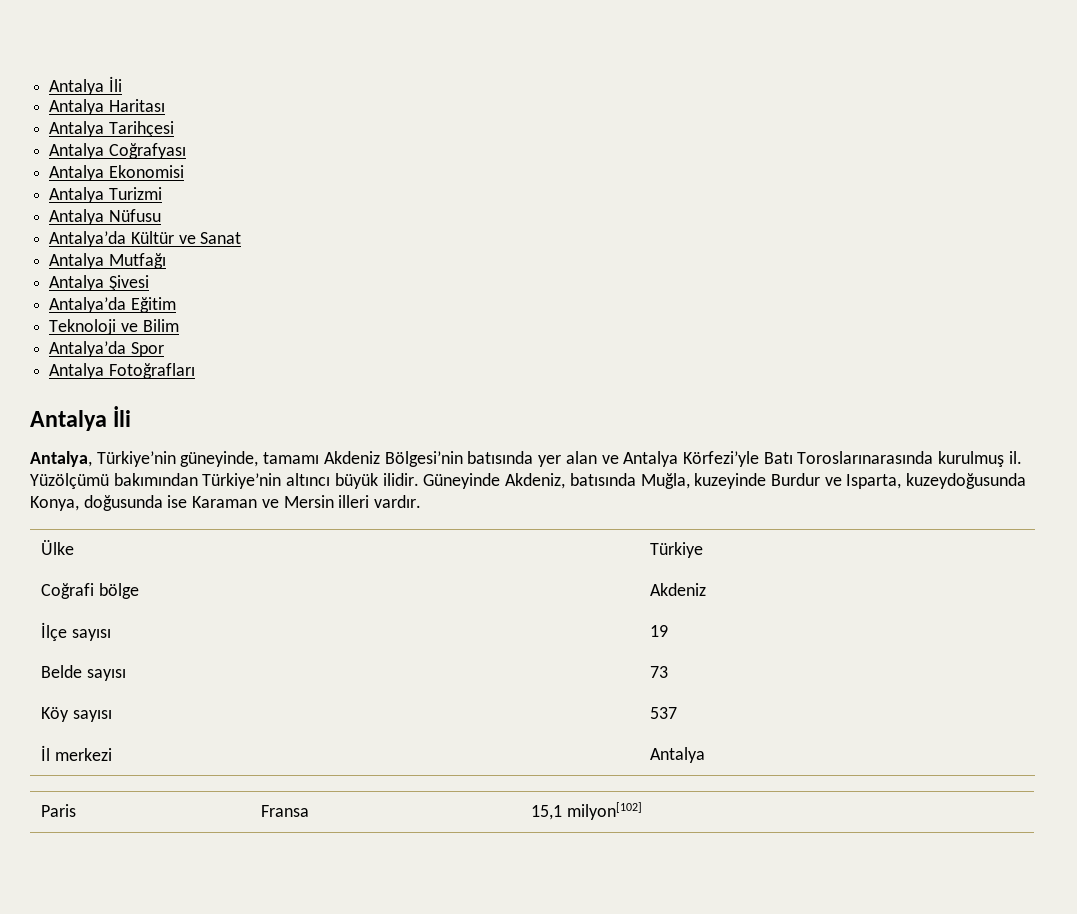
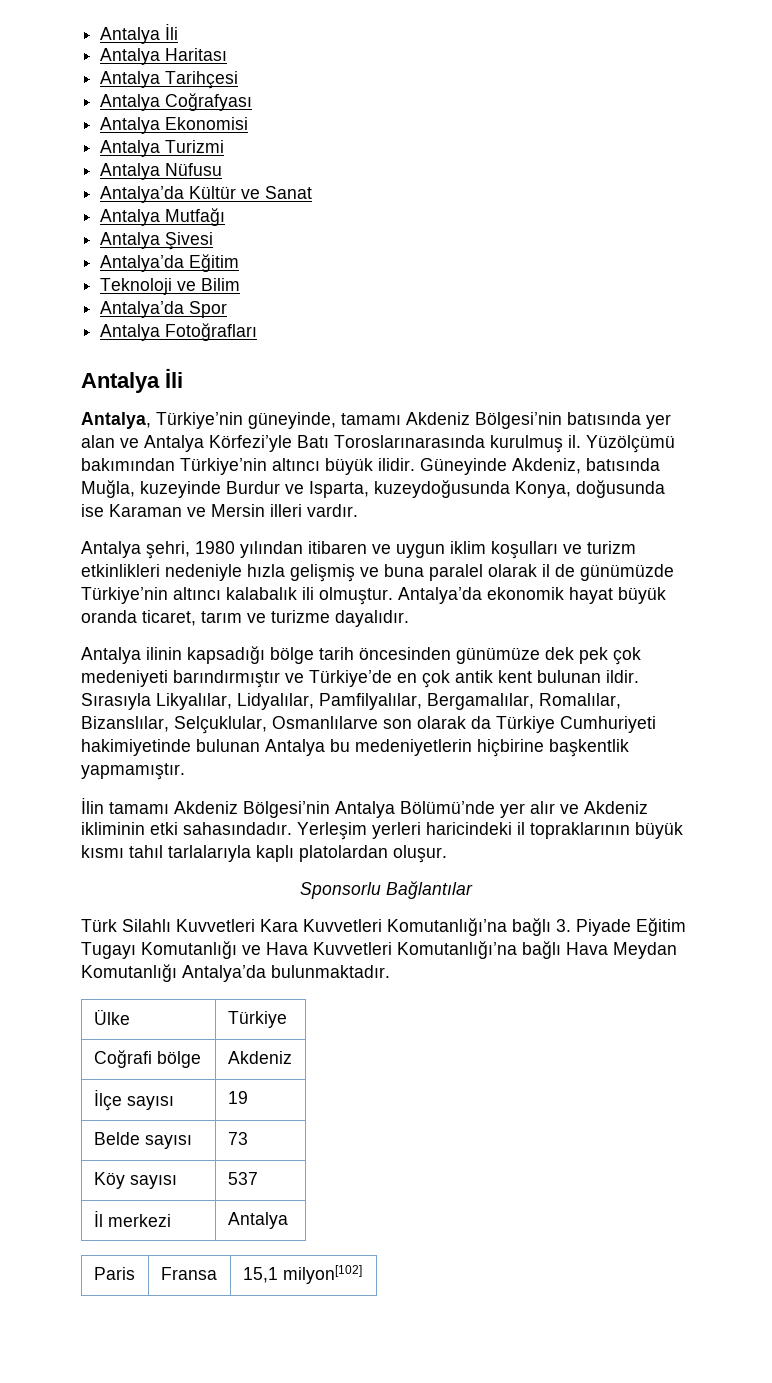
(422, 501) none -> [81,541,636,559] [81,564,674,582] [81,587,666,605] [81,610,409,627] [81,646,641,665] [81,670,639,688] [81,693,621,710] [81,716,656,734] [81,739,629,757] [81,763,185,780] [81,797,648,818] [81,822,683,840] [81,845,447,863] [300,881,473,899] [81,918,686,936] [81,941,677,959] [81,964,390,982] // Antalya şehri, 1980 yılından itibaren ve uygun iklim koşulları ve turizm etkinlikleri nedeniyle hızla gelişmiş ve buna paralel olarak il de günümüzde Türkiye’nin altıncı kalabalık ili olmuştur. Antalya’da ekonomik hayat büyük oranda ticaret, tarım ve turizme dayalıdır. // Antalya ilinin kapsadığı bölge tarih öncesinden günümüze dek pek çok medeniyeti barındırmıştır ve Türkiye’de en çok antik kent bulunan ildir. Sırasıyla Likyalılar, Lidyalılar, Pamfilyalılar, Bergamalılar, Romalılar, Bizanslılar, Selçuklular, Osmanlılarve son olarak da Türkiye Cumhuriyeti hakimiyetinde bulunan Antalya bu medeniyetlerin hiçbirine başkentlik yapmamıştır. // İlin tamamı Akdeniz Bölgesi’nin Antalya Bölümü’nde yer alır ve Akdeniz ikliminin etki sahasındadır. Yerleşim yerleri haricindeki il topraklarının büyük kısmı tahıl tarlalarıyla kaplı platolardan oluşur. // Sponsorlu Bağlantılar // Türk Silahlı Kuvvetleri Kara Kuvvetleri Komutanlığı’na bağlı 3. Piyade Eğitim Tugayı Komutanlığı ve Hava Kuvvetleri Komutanlığı’na bağlı Hava Meydan Komutanlığı Antalya’da bulunmaktadır.

